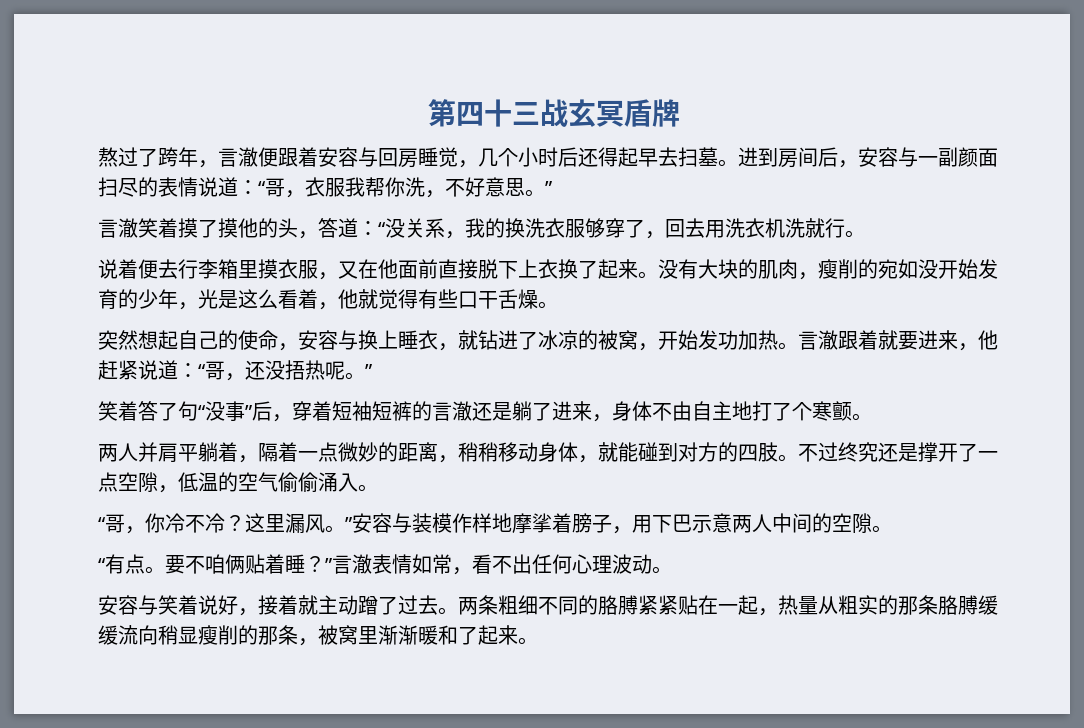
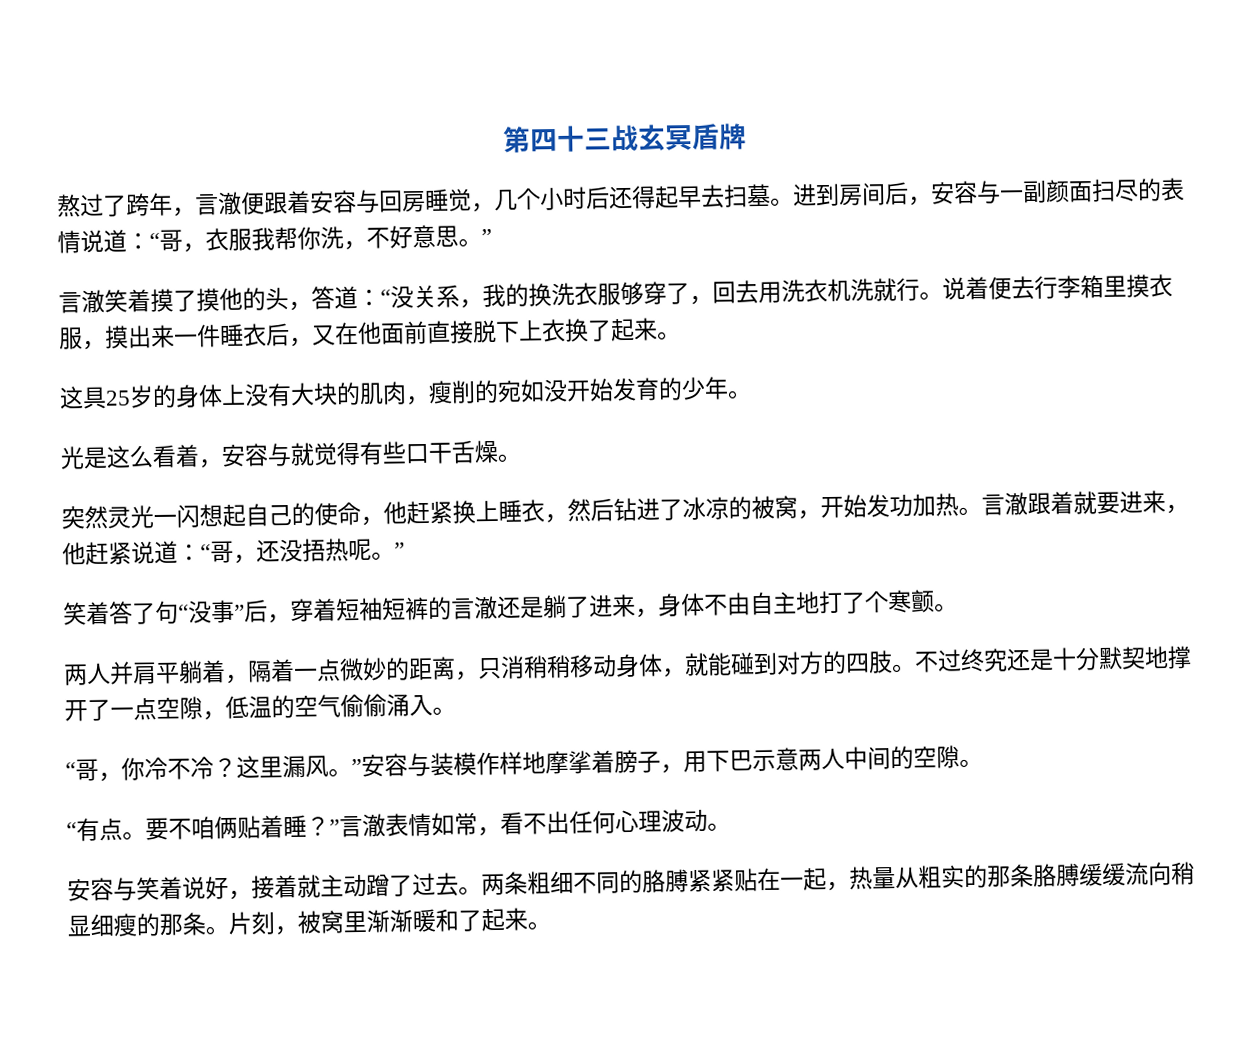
(865, 234) // -> (943, 295) none
(338, 276) none -> [104,322,313,349] 摸出来一件睡衣后，
(658, 275) none -> [59,383,246,410] // 这具25岁的身体上
[178,302,198,310] ， -> [727,390,752,399] 。 //
[338,289,358,309] 他 -> [221,442,292,468] 安容与
(138, 340) none -> [107,504,200,529] 灵光一闪
[298,330,358,350] 安容与 -> [383,500,453,525] 他赶紧
[458,330,478,350] 就 -> [567,498,614,522] 然后
(458, 459) none -> [477,655,525,680] 只消
(918, 452) none -> [1052,645,1169,671] 十分默契地
[198,625,298,645] 瘦削的那条 -> [90,911,275,937] 细瘦的那条。片刻

